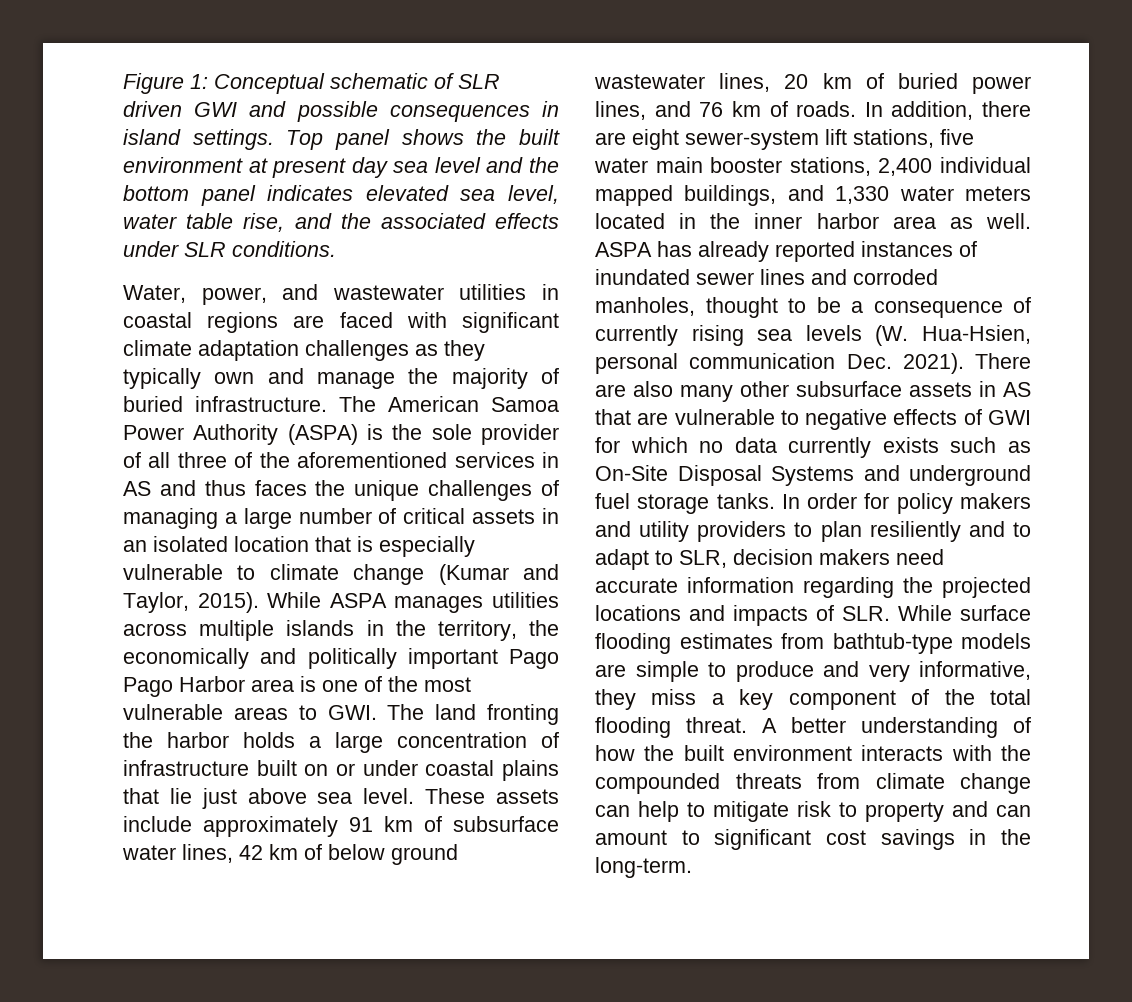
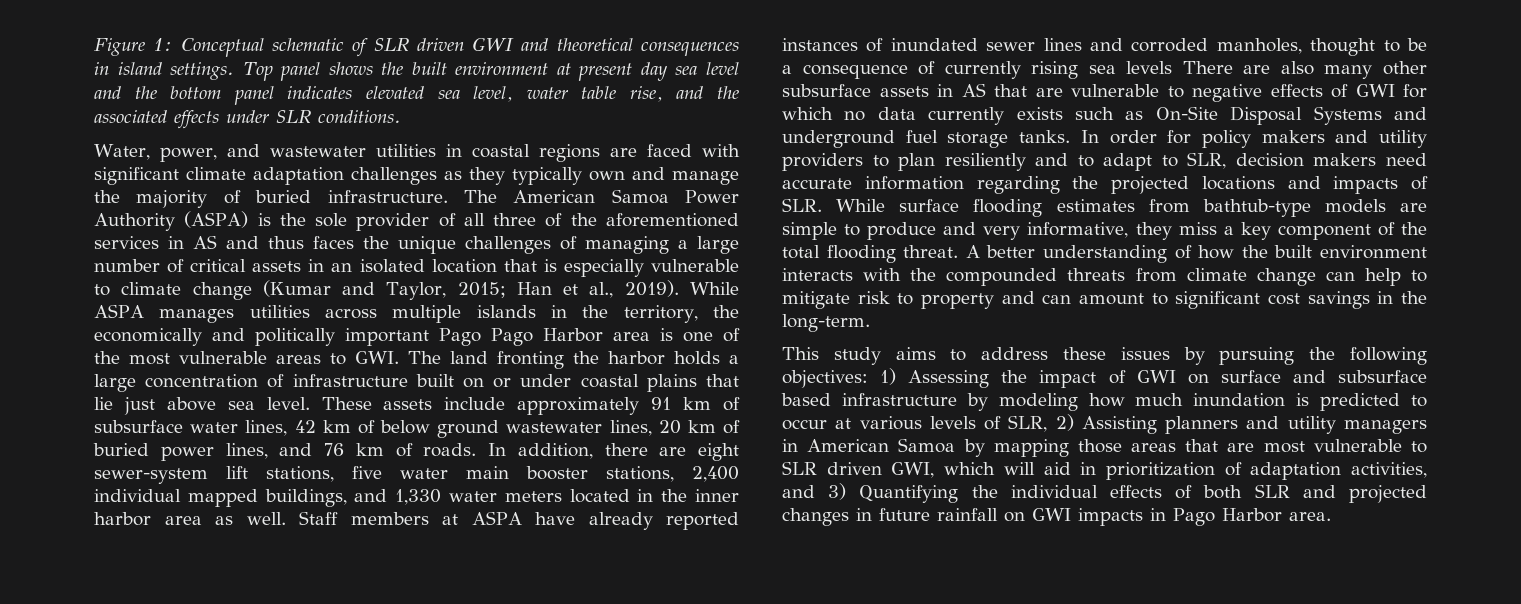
[296,101,378,122] possible -> [556,38,633,51] theoretical
[197,592,259,613] 2015). -> [457,280,679,298] 2015; Han et al., 2019).
[595,241,692,257] ASPA has -> [299,511,575,525] Staff members at ASPA have
[875,325,1031,346] [595,353,964,374] (W. Hua-Hsien, personal communication Dec. 2021). -> (1173, 67) none
(692, 867) none -> [782,347,1427,365] [782,368,1427,388] [781,393,1427,411] [782,414,1427,434] [782,438,1427,457] [782,461,1427,480] [782,483,1427,503] [782,508,1331,526] // This study aims to address these issues by pursuing the following objectives: 1) Assessing the impact of GWI on surface and subsurface based infrastructure by modeling how much inundation is predicted to occur at various levels of SLR, 2) Assisting planners and utility managers in American Samoa by mapping those areas that are most vulnerable to SLR driven GWI, which will aid in prioritization of adaptation activities, and 3) Quantifying the individual effects of both SLR and projected changes in future rainfall on GWI impacts in Pago Harbor area.

